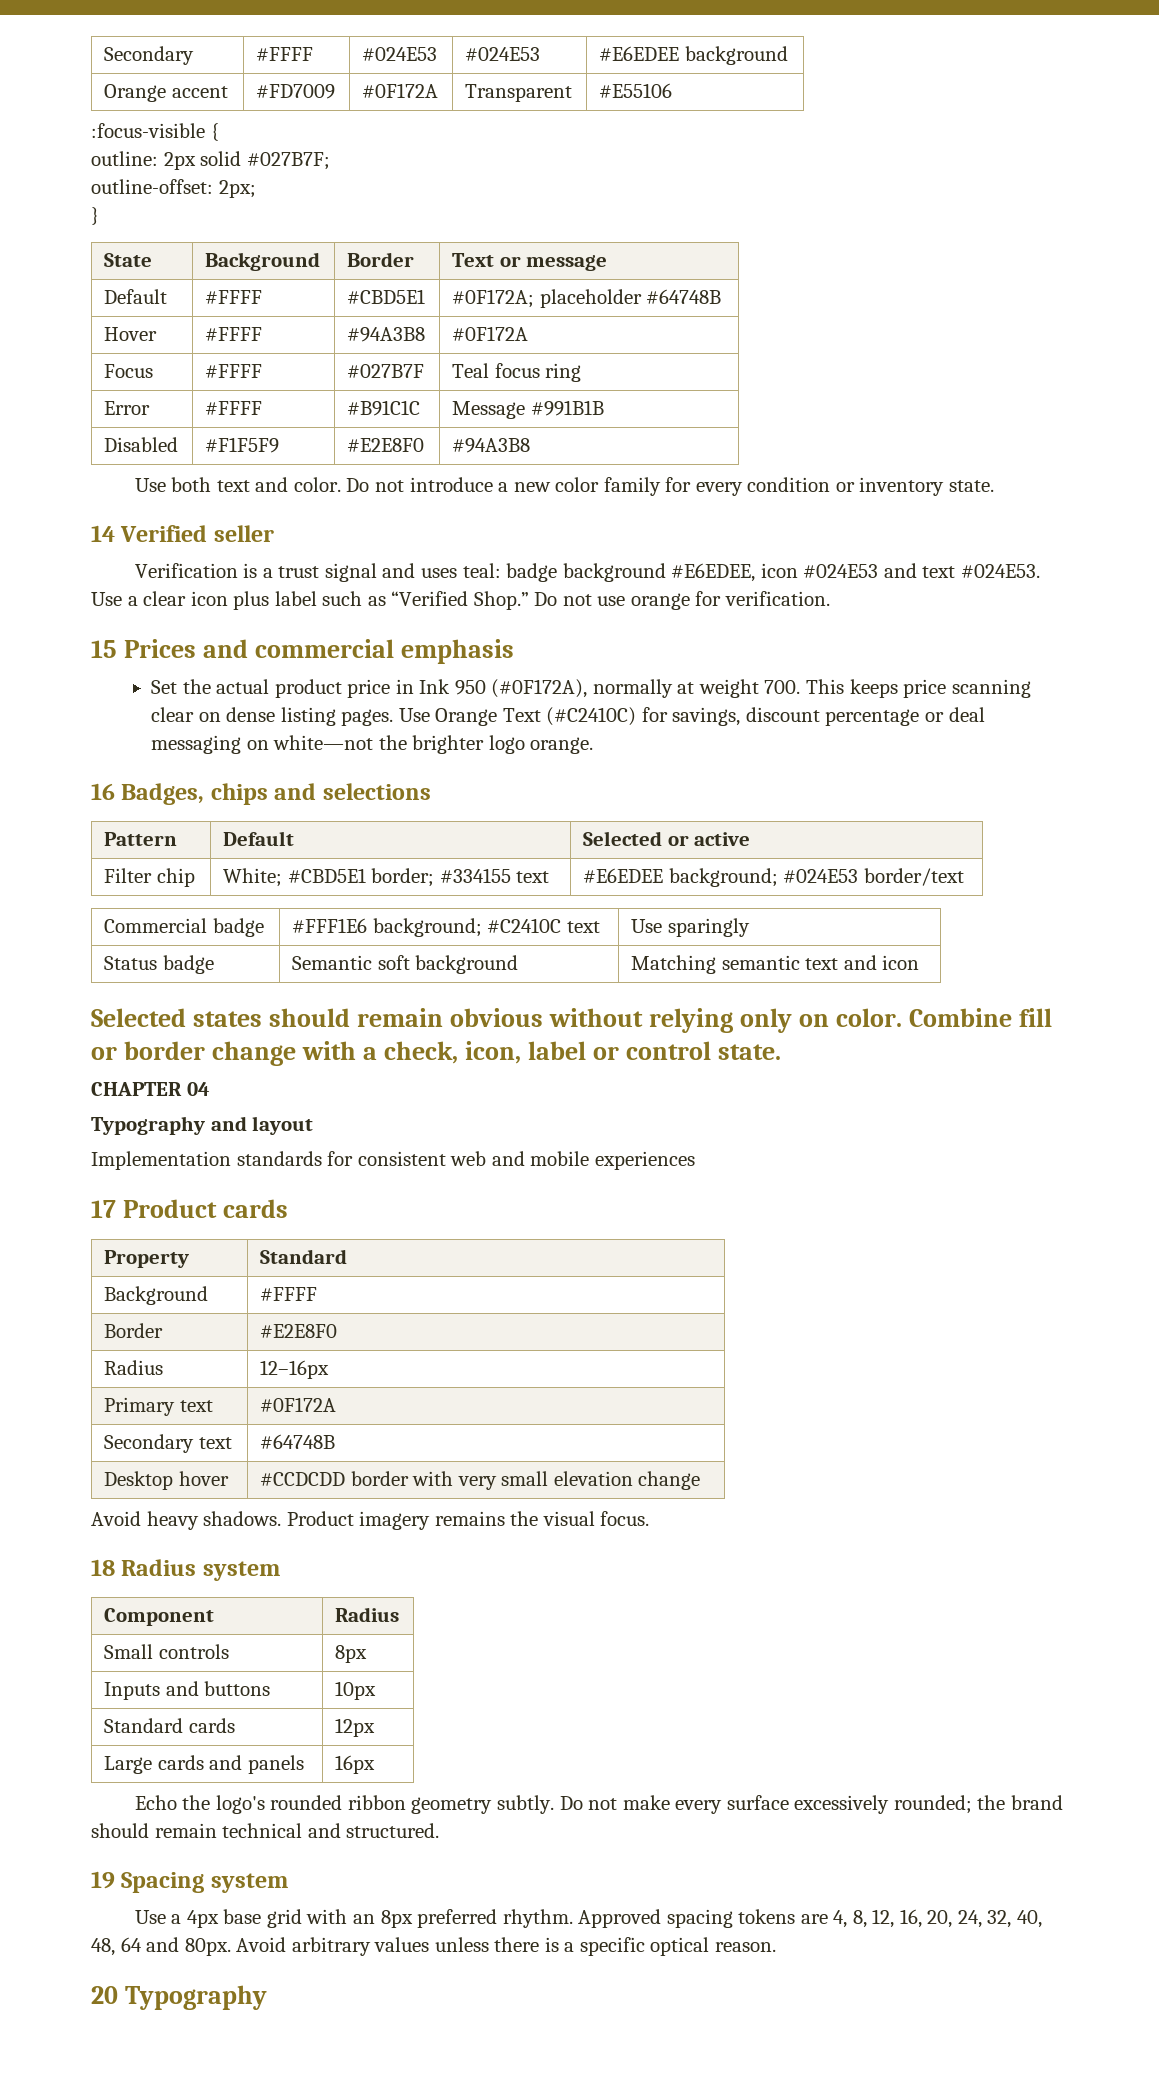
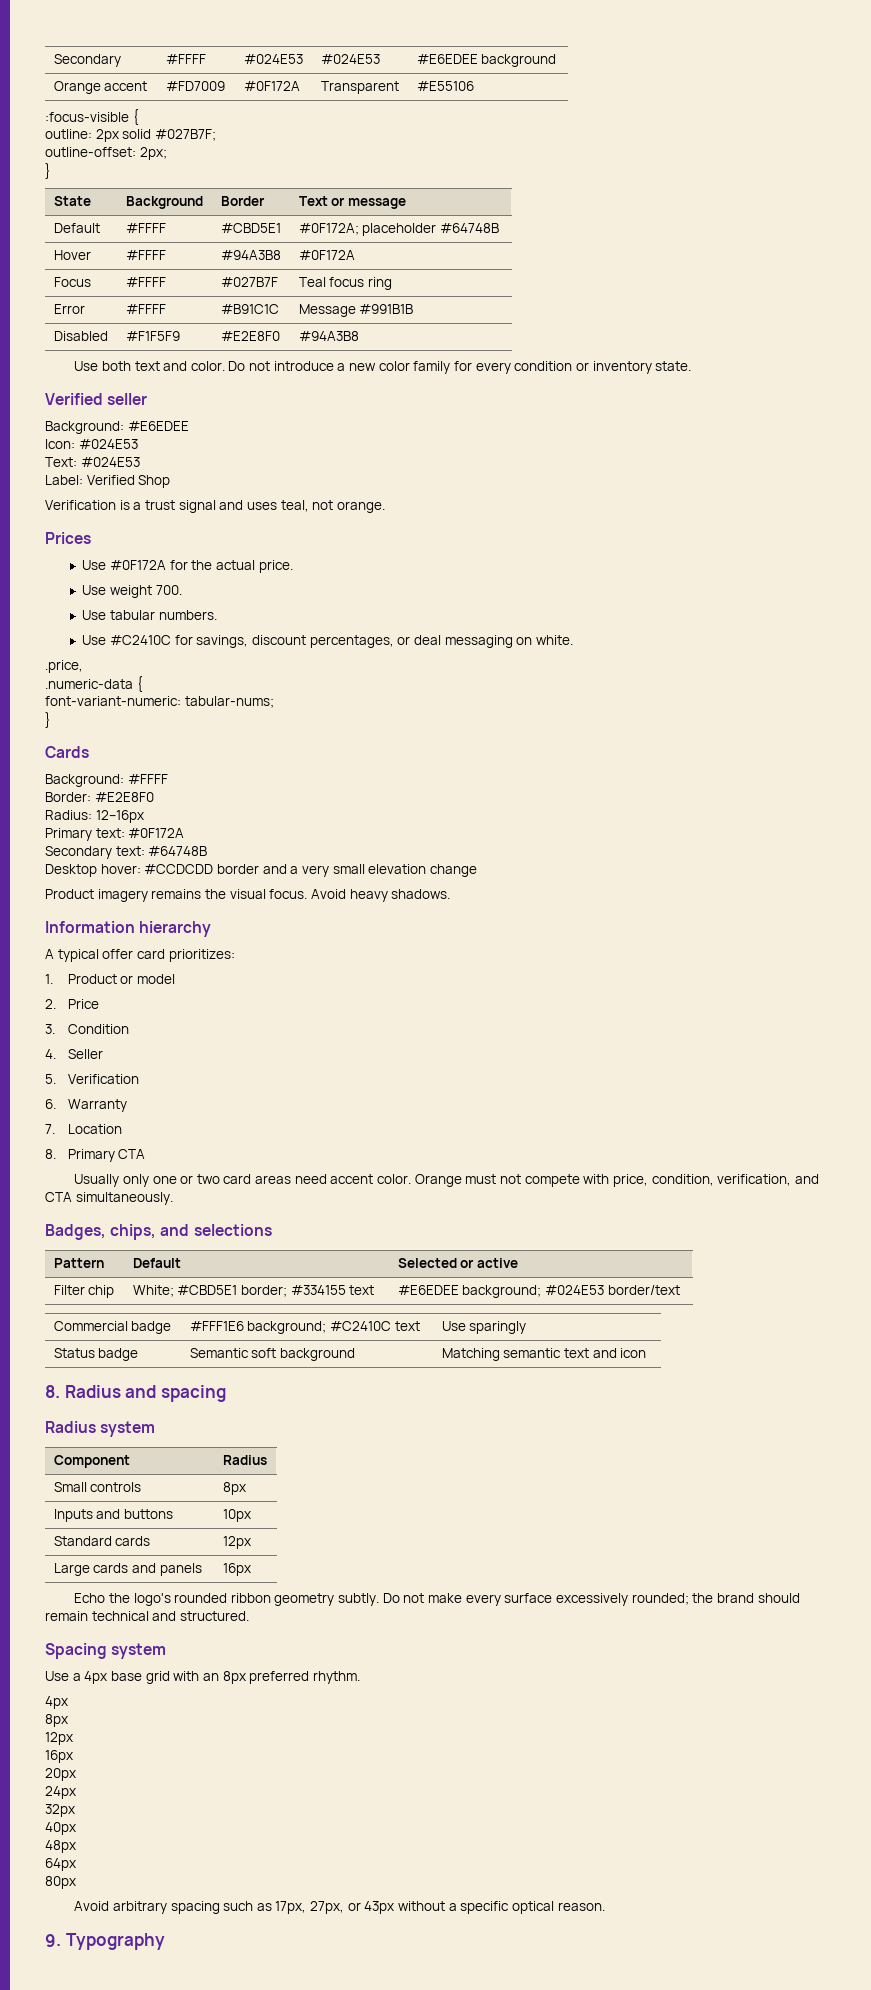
[91,525,115,542] 14 -> (692, 366) none
(274, 533) none -> [45,421,189,434] [45,439,138,449] [45,457,140,467] [45,475,171,488] // Background: #E6EDEE // Icon: #024E53 // Text: #024E53 // Label: Verified Shop
[462,563,1040,582] [91,591,831,610] [91,639,515,664] [151,679,1031,698] [151,707,637,726] teal: badge background #E6EDEE, icon #024E53 and text #024E53. Use a clear icon plus label such as “Verified Shop.” Do not use orange for verification. // 15 Prices and commercial emphasis // Set the actual product price in Ink 950 (#0F172A), normally at weight 700. This keeps price scanning clear on dense listing pages. Use Orange Text (#C2410C) -> [280,500,385,513] [45,532,91,544] [82,560,293,573] [82,585,182,598] [82,610,217,620] [82,635,172,645] teal, not orange. // Prices // Use #0F172A for the actual price. // Use weight 700. // Use tabular numbers. // Use #C2410C
[825,709,920,726] percentage -> [309,635,394,648] percentages,
[273,735,594,754] [91,783,268,805] white—not the brighter logo orange. // 16 Badges, chips -> [535,635,573,645] [45,660,83,673] [45,676,143,692] [45,696,274,708] [45,712,51,728] [45,746,89,758] [45,774,168,787] [45,792,154,802] [45,810,144,823] [45,828,185,841] [45,846,208,859] [45,864,477,877] [45,889,451,902] [45,921,212,937] [45,949,235,962] [45,974,175,984] [45,999,99,1009] [45,1024,129,1034] [45,1049,103,1059] [45,1074,139,1084] [45,1099,127,1112] [45,1124,122,1134] [45,1149,146,1162] [74,1174,819,1187] [45,1192,173,1205] [45,1224,157,1240] white. // .price, // .numeric-data { // font-variant-numeric: tabular-nums; // } // Cards // Background: #FFFF // Border: #E2E8F0 // Radius: 12–16px // Primary text: #0F172A // Secondary text: #64748B // Desktop hover: #CCDCDD border and a very small elevation change // Product imagery remains the visual focus. Avoid heavy shadows. // Information hierarchy // A typical offer card prioritizes: // 1. Product or model // 2. Price // 3. Condition // 4. Seller // 5. Verification // 6. Warranty // 7. Location // 8. Primary CTA // Usually only one or two card areas need accent color. Orange must not compete with price, condition, verification, and CTA simultaneously. // Badges, chips,
[91,1008,1053,1033] [91,1041,782,1066] [91,1082,210,1096] [91,1116,314,1135] [91,1151,695,1170] [91,1199,289,1218] [104,1250,190,1268] [260,1249,348,1264] [104,1286,209,1305] [260,1287,318,1301] [104,1323,164,1338] [260,1324,338,1338] [104,1360,164,1375] [260,1360,330,1379] [104,1397,213,1416] [260,1397,337,1412] [104,1434,232,1453] [260,1434,336,1449] [104,1471,229,1490] [260,1471,701,1490] [91,1511,650,1530] [91,1559,115,1576] Selected states should remain obvious without relying only on color. Combine fill or border change with a check, icon, label or control state. // CHAPTER 04 // Typography and layout // Implementation standards for consistent web and mobile experiences // 17 Product cards // Property | Standard // Background | #FFFF // Border | #E2E8F0 // Radius | 12–16px // Primary text | #0F172A // Secondary text | #64748B // Desktop hover | #CCDCDD border with very small elevation change // Avoid heavy shadows. Product imagery remains the visual focus. // 18 -> [45,1385,226,1402] 8. Radius and spacing //
[91,1871,115,1889] 19 -> (249, 1616) none
[578,1909,1042,1928] [91,1937,559,1956] Approved spacing tokens are 4, 8, 12, 16, 20, 24, 32, 40, 48, 64 and 80px. Avoid arbitrary values unless there is -> [45,1696,68,1709] [45,1714,68,1727] [45,1732,73,1745] [45,1750,73,1763] [45,1768,76,1781] [45,1786,76,1799] [45,1804,75,1817] [45,1822,76,1835] [45,1840,76,1853] [45,1858,76,1871] [45,1876,76,1889] [74,1901,446,1914] // 4px // 8px // 12px // 16px // 20px // 24px // 32px // 40px // 48px // 64px // 80px // Avoid arbitrary spacing such as 17px, 27px, or 43px without
[91,1986,118,2004] 20 -> [45,1934,61,1947] 9.

